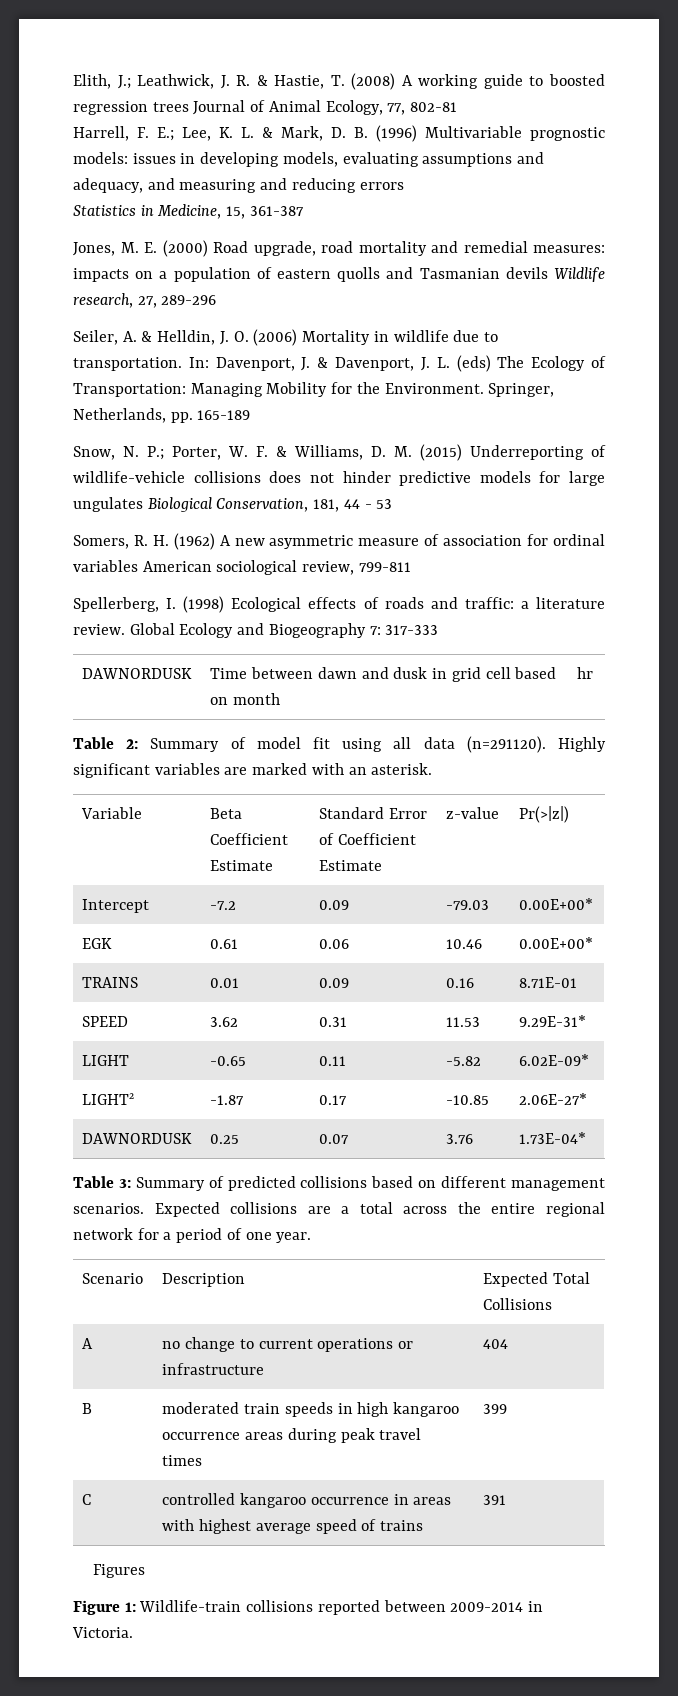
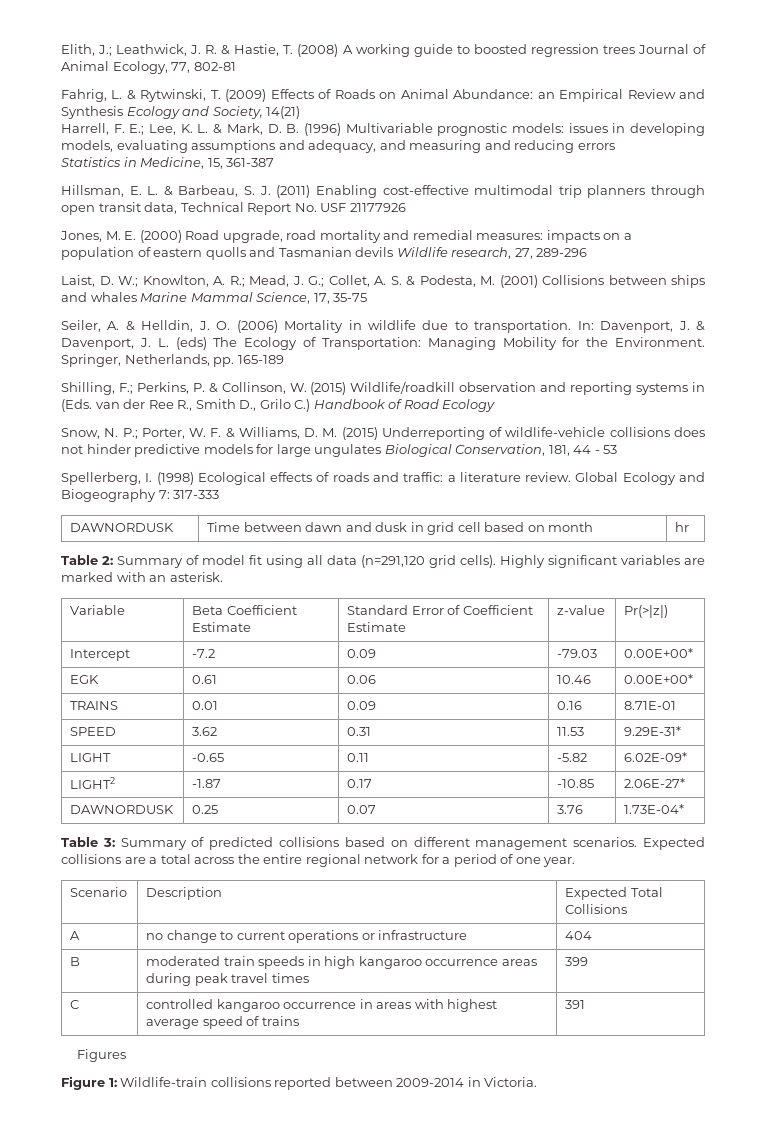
(458, 107) none -> [61,89,706,102] [61,106,301,119] // Fahrig, L. & Rytwinski, T. (2009) Effects of Roads on Animal Abundance: an Empirical Review and Synthesis Ecology and Society, 14(21)
(304, 211) none -> [61,185,706,198] [61,202,406,215] // Hillsman, E. L. & Barbeau, S. J. (2011) Enabling cost-effective multimodal trip planners through open transit data, Technical Report No. USF 21177926
(217, 300) none -> [61,275,705,288] [61,292,368,304] // Laist, D. W.; Knowlton, A. R.; Mead, J. G.; Collet, A. S. & Podesta, M. (2001) Collisions between ships and whales Marine Mammal Science, 17, 35-75
(251, 415) none -> [61,381,705,395] [61,399,496,412] // Shilling, F.; Perkins, P. & Collinson, W. (2015) Wildlife/roadkill observation and reporting systems in (Eds. van der Ree R., Smith D., Grilo C.) Handbook of Road Ecology
[73,533,606,550] [73,560,411,575] // Somers, R. H. (1962) A new asymmetric measure of association for ordinal variables American sociological review, 799-811 -> (618, 449) none
[466,736,546,753] (n=291120). -> [361,555,496,568] (n=291,120 grid cells).

